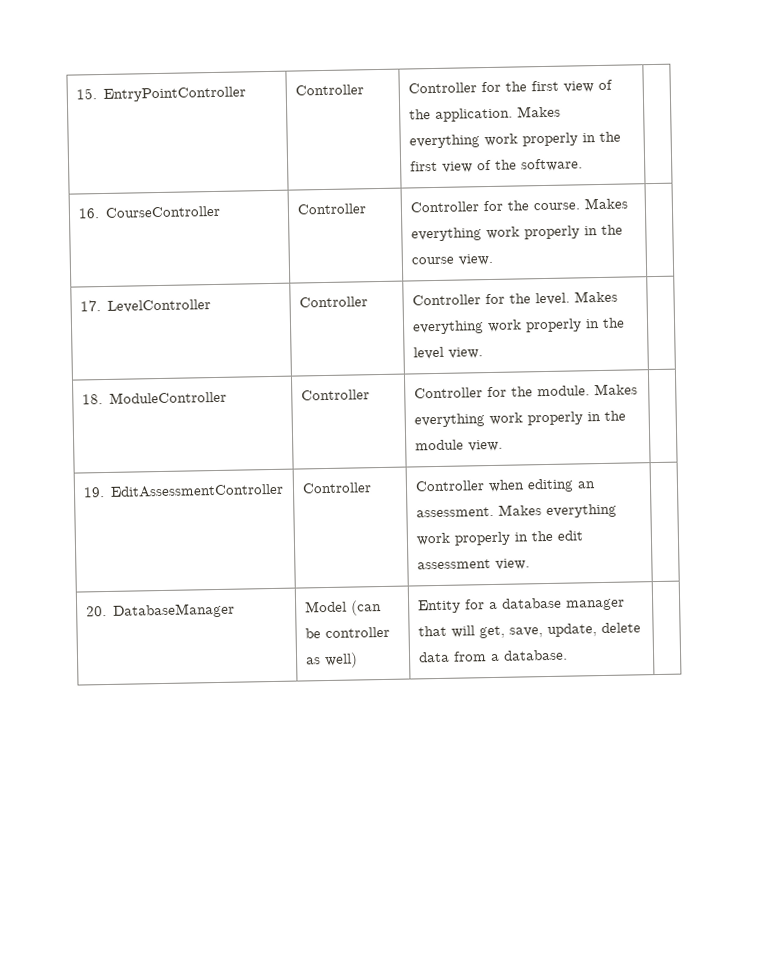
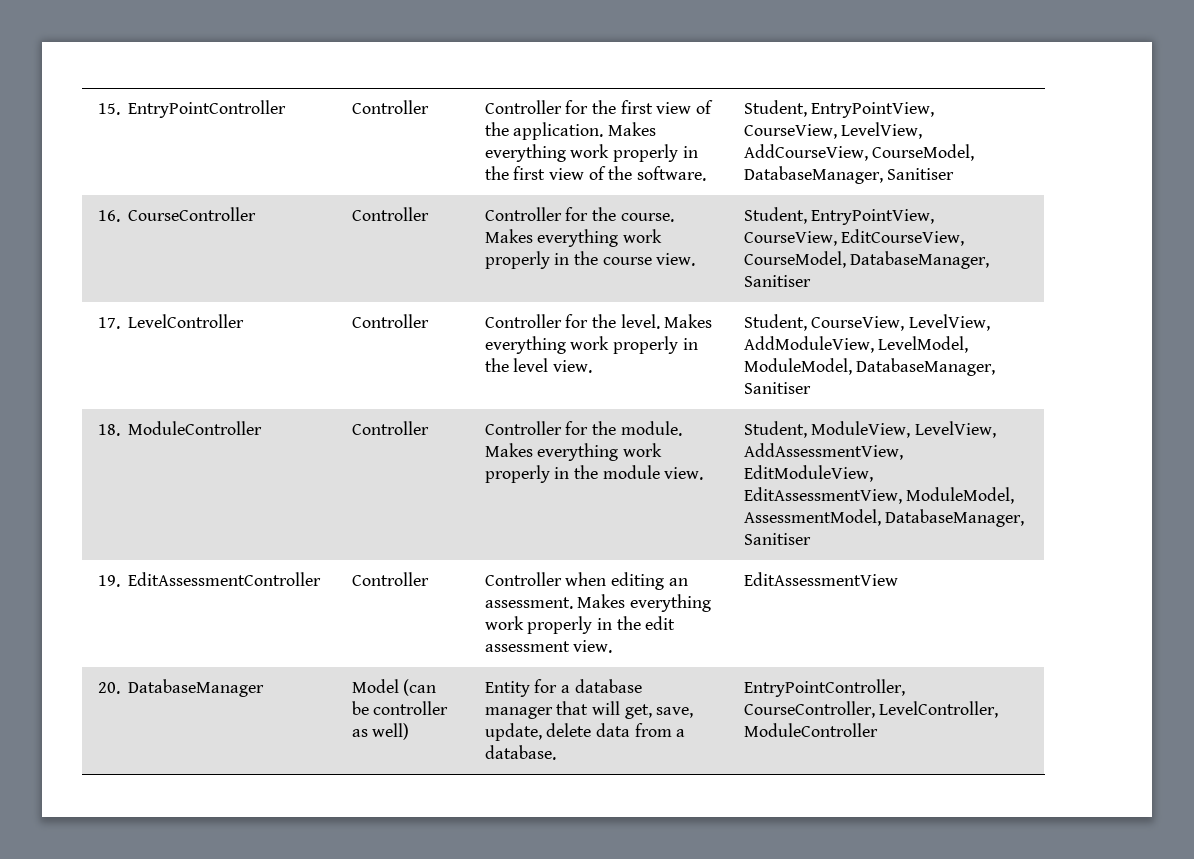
(583, 165) none -> [743,100,935,118] [743,122,923,139] [743,144,975,161] [743,166,955,184] Student, EntryPointView, CourseView, LevelView, AddCourseView, CourseModel, DatabaseManager, Sanitiser
(493, 259) none -> [743,207,935,225] [743,229,965,246] [743,251,990,269] [743,275,811,287] Student, EntryPointView, CourseView, EditCourseView, CourseModel, DatabaseManager, Sanitiser
(483, 353) none -> [743,314,991,331] [743,336,969,353] [743,358,996,376] [743,382,811,394] Student, CourseView, LevelView, AddModuleView, LevelModel, ModuleModel, DatabaseManager, Sanitiser
(503, 445) none -> [743,421,997,438] [743,443,903,460] [743,465,873,482] [743,487,1015,504] [743,509,1025,527] [743,533,811,545] Student, ModuleView, LevelView, AddAssessmentView, EditModuleView, EditAssessmentView, ModuleModel, AssessmentModel, DatabaseManager, Sanitiser
(530, 564) none -> [743,572,898,586] EditAssessmentView
(568, 655) none -> [743,679,905,697] [743,701,999,718] [743,723,878,737] EntryPointController, CourseController, LevelController, ModuleController

